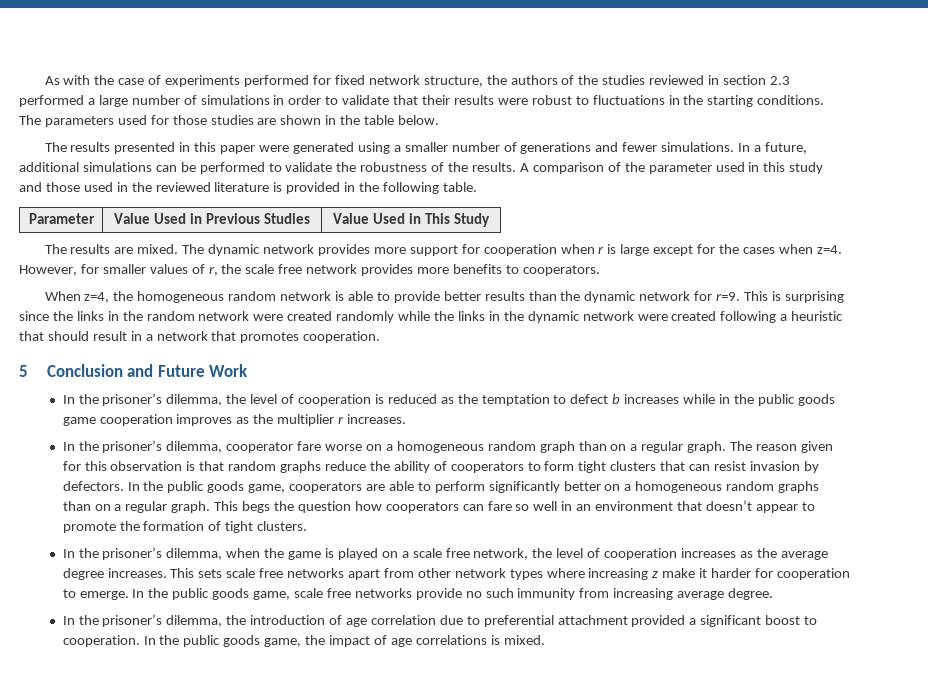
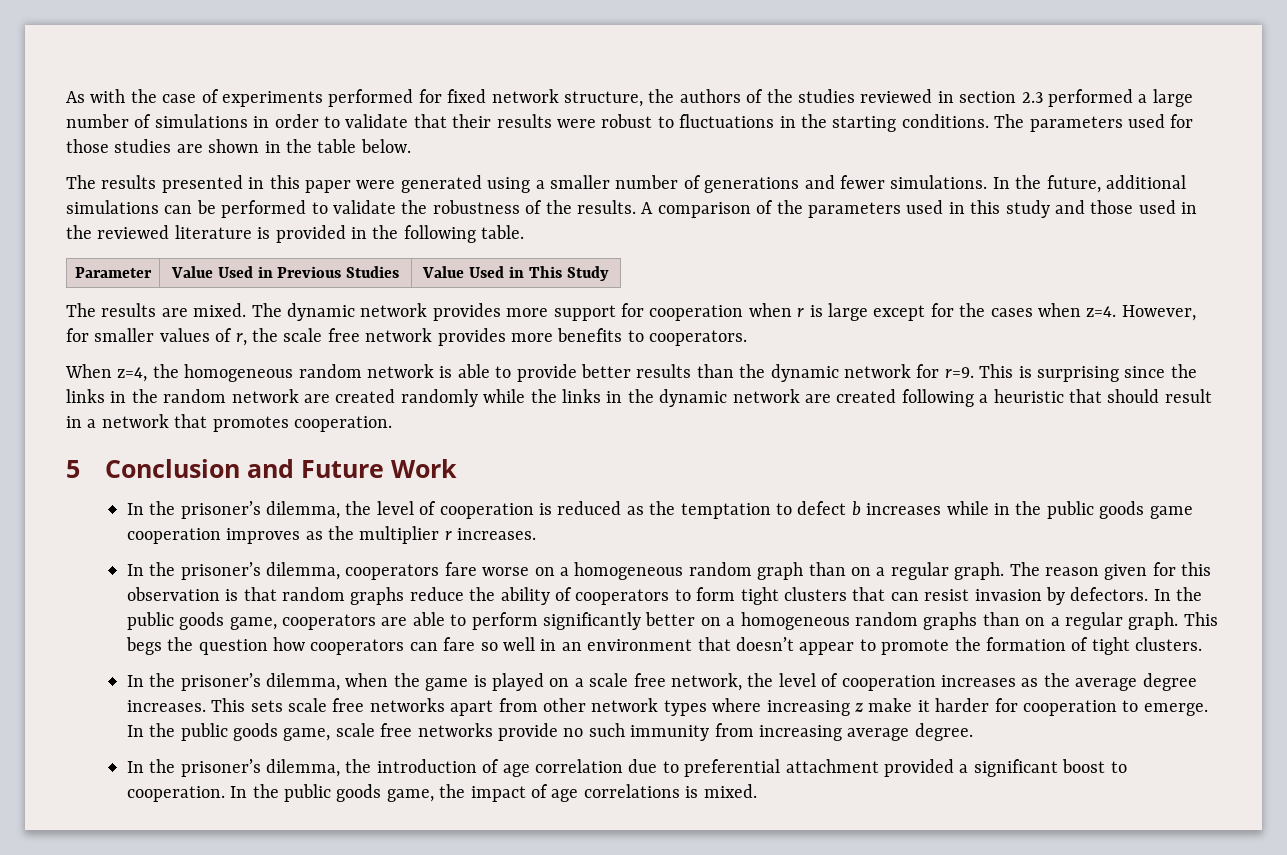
[754,145,762,152] a -> [1015,175,1042,189] the
[648,163,712,174] parameter -> [807,202,901,218] parameters
[253,314,284,321] were -> [304,394,330,403] are
[637,314,668,321] were -> [804,394,831,403] are
[226,442,294,453] cooperator -> [345,564,440,580] cooperators

